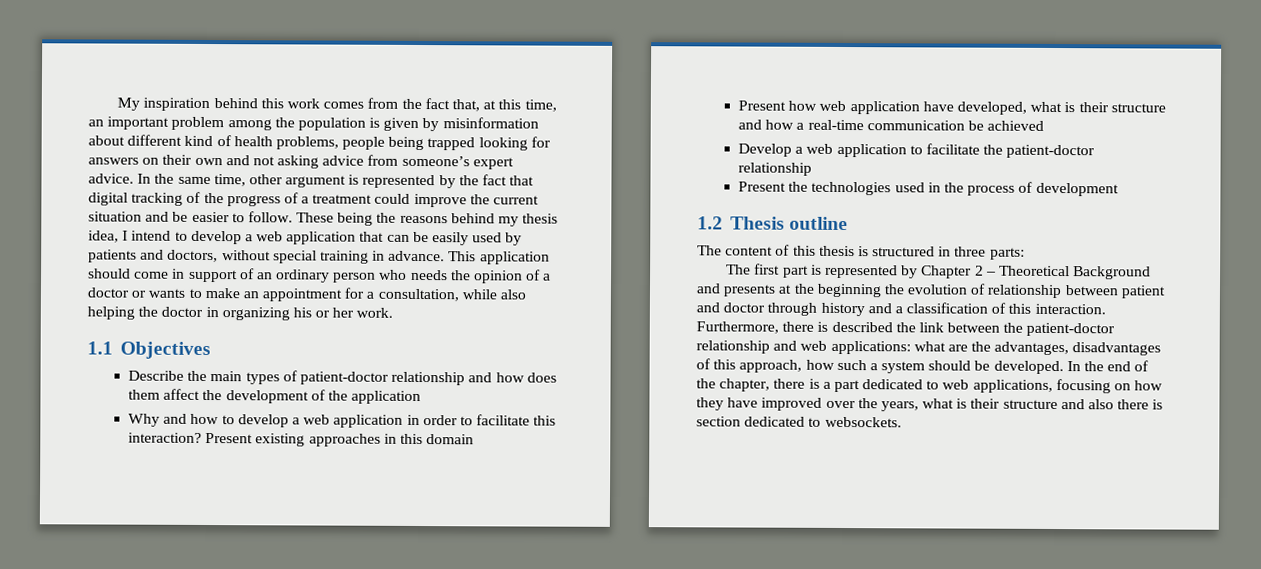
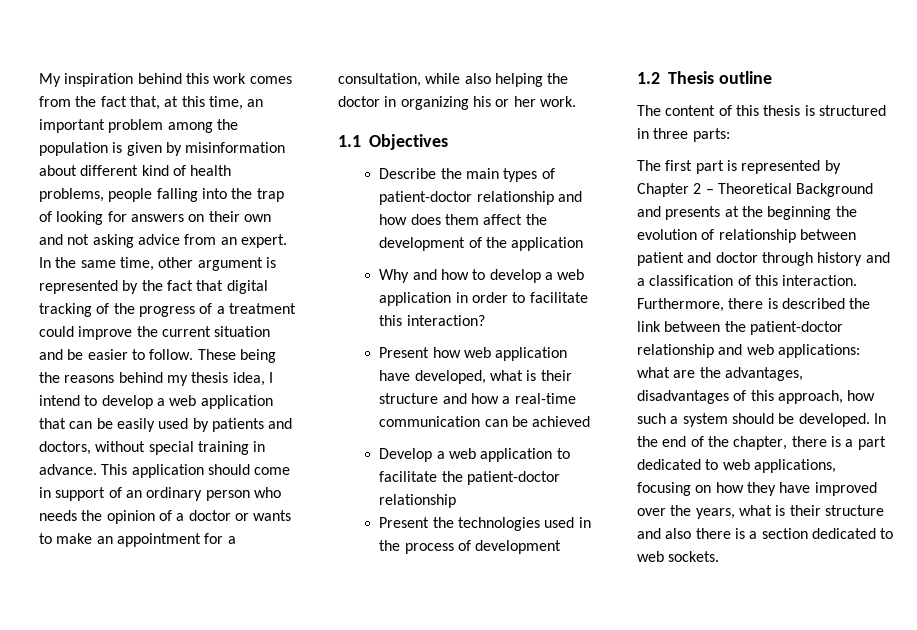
[388,136,476,151] being trapped -> [156,188,284,202] [39,211,52,222] falling into the trap of
[401,155,514,170] [88,173,134,184] someone’s expert advice. -> [220,234,287,248] an expert.
[205,432,475,447] Present existing approaches in this domain -> (485, 320) none
(965, 125) none -> [484,419,508,427] can
(1164, 404) none -> [749,531,758,539] a
[824,416,902,428] websockets. -> [637,551,720,562] web sockets.

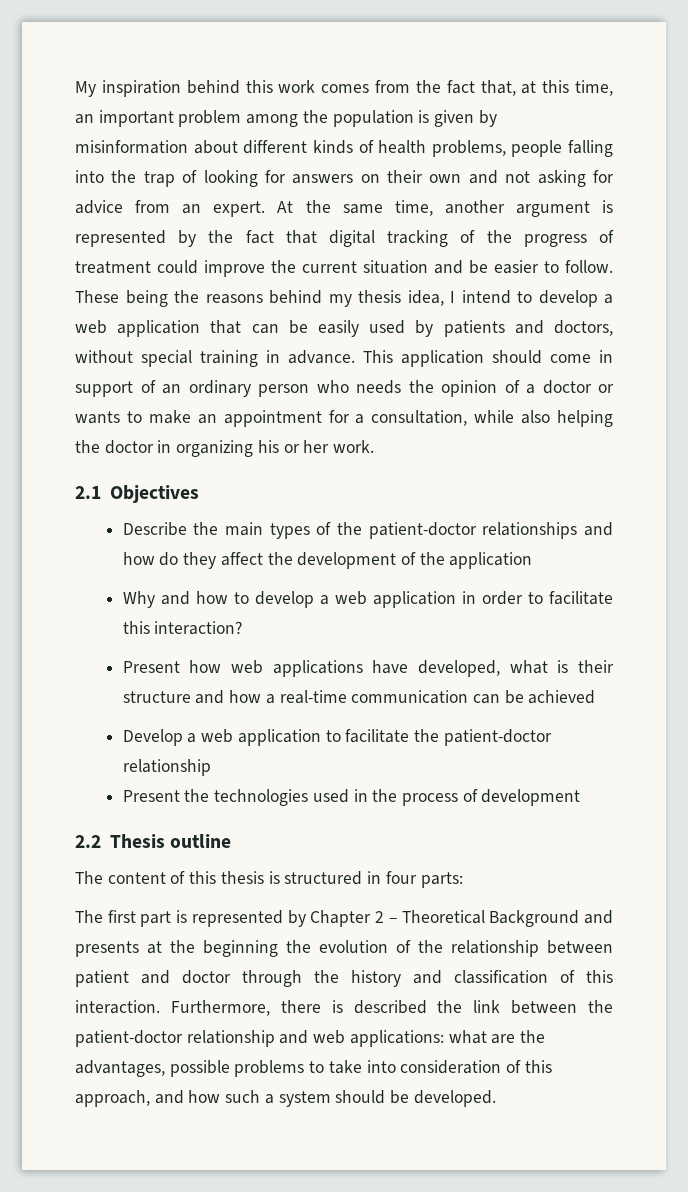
[141,165,169,176] kind -> [312,140,353,154] kinds
(134, 241) none -> [592,170,614,183] for
[39,257,51,268] In -> [277,201,294,213] At
[158,257,194,268] other -> [444,200,505,214] another
[216,306,225,314] a -> (614, 236) none
[338,135,361,147] 1.1 -> [75,486,101,499] 2.1
[379,191,583,205] [379,214,480,225] patient-doctor relationship and how does them -> [336,522,613,539] [122,552,217,569] the patient-doctor relationships and how do they
[495,347,568,361] application -> [272,660,363,677] applications
[637,72,660,84] 1.2 -> [75,835,101,848] 2.2
[653,128,689,139] three -> [385,871,417,884] four
(715, 234) none -> [418,940,443,953] the
(813, 259) none -> [314,970,339,983] the
[637,278,645,286] a -> (442, 977) none
[637,390,729,404] disadvantages -> [169,1060,502,1077] possible problems to take into consideration
(843, 397) none -> [154,1090,184,1104] and
[873,413,886,424] [637,436,886,450] [637,459,836,473] [637,482,877,496] [637,505,884,519] [637,528,894,539] [637,551,720,562] In the end of the chapter, there is a part dedicated to web applications, focusing on how they have improved over the years, what is their structure and also there is a section dedicated to web sockets. -> (496, 1098) none

